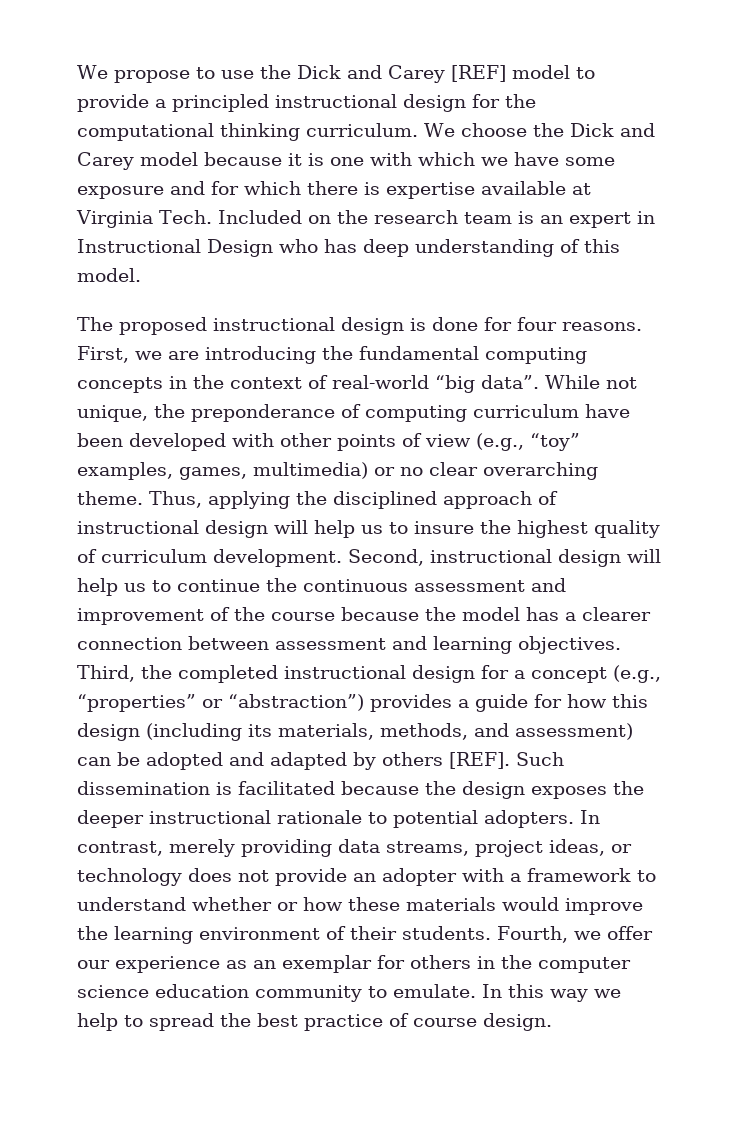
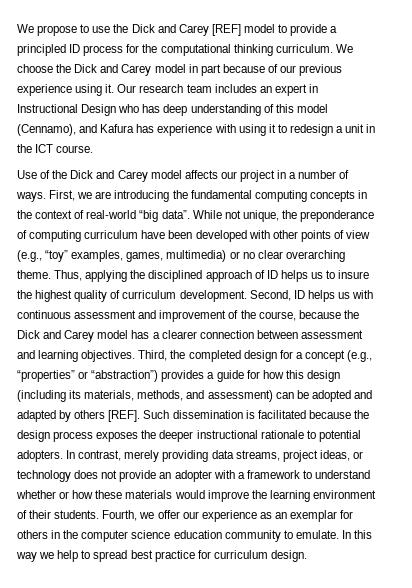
[275,94,466,112] instructional design -> [69,44,124,56] ID process
[204,152,615,166] [77,181,591,199] [76,210,368,228] because it is one with which we have some exposure and for which there is expertise available at Virginia Tech. Included on the -> [188,64,343,76] [17,84,137,96] in part because of our previous experience using it. Our
[517,211,534,224] is -> [214,84,257,93] includes
[77,268,141,282] [77,317,642,335] model. // The proposed instructional design is done for four reasons. -> [296,104,328,113] [17,124,376,136] [17,144,94,153] [17,170,350,182] [16,192,46,202] model (Cennamo), and Kafura has experience with using it to redesign a unit in the ICT course. // Use of the Dick and Carey model affects our project in a number of ways.
[77,520,355,538] instructional design will help -> [266,270,308,282] ID helps
[430,549,661,567] [77,578,297,596] instructional design will help us to continue the -> [293,290,374,302] ID helps us with
[271,607,456,621] course because the -> [258,310,359,321] [17,330,95,342] course, because the Dick and Carey
[284,665,406,679] instructional -> (241, 356) none
(525, 790) none -> [53,431,94,442] process
[220,1013,251,1027] the -> (128, 556) none
[389,1013,477,1027] of course -> [197,550,268,559] for curriculum

